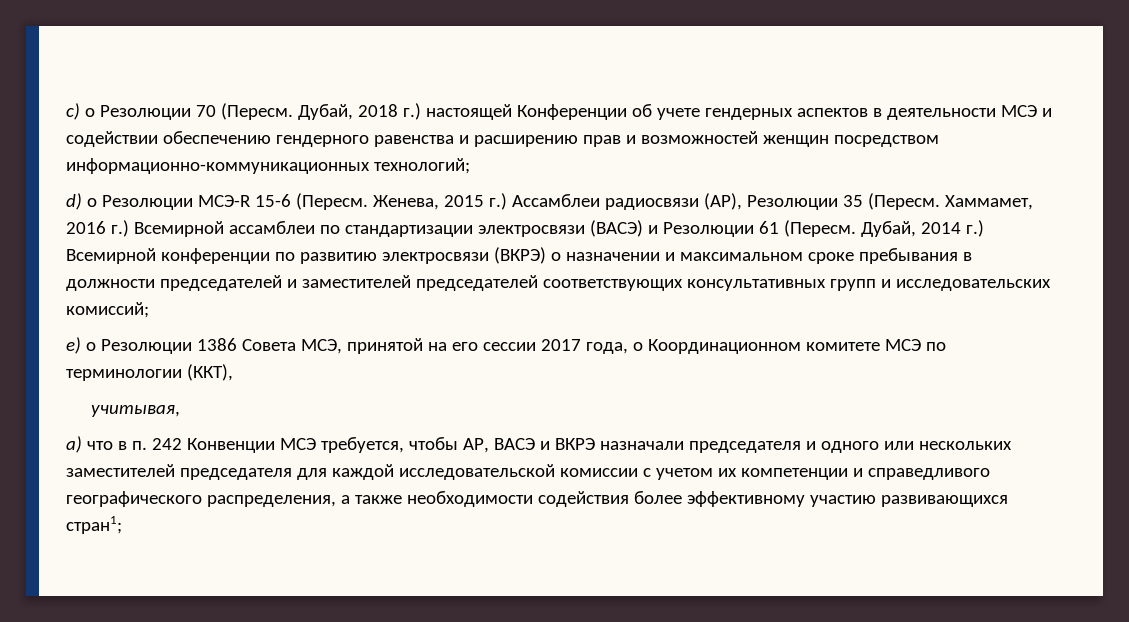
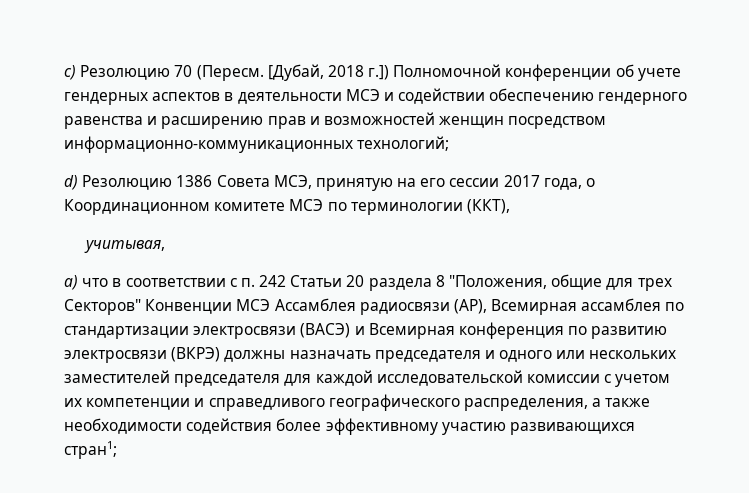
[84,103,627,120] о Резолюции 70 (Пересм. Дубай, 2018 г.) настоящей Конференции -> [80,64,612,81] Резолюцию 70 (Пересм. [Дубай, 2018 г.]) Полномочной конференции
[86,193,1033,210] [66,220,984,237] [66,247,972,264] [66,275,1051,291] [66,302,149,318] [66,337,192,354] о Резолюции МСЭ-R 15-6 (Пересм. Женева, 2015 г.) Ассамблеи радиосвязи (АР), Резолюции 35 (Пересм. Хаммамет, 2016 г.) Всемирной ассамблеи по стандартизации электросвязи (ВАСЭ) и Резолюции 61 (Пересм. Дубай, 2014 г.) Всемирной конференции по развитию электросвязи (ВКРЭ) о назначении и максимальном сроке пребывания в должности председателей и заместителей председателей соответствующих консультативных групп и исследовательских комиссий; // e) о Резолюции -> [82,175,173,190] Резолюцию
[346,338,423,354] принятой -> [315,178,393,191] принятую
[131,437,684,453] п. 242 Конвенции МСЭ требуется, чтобы АР, ВАСЭ и ВКРЭ назначали -> [125,274,672,291] [64,298,685,315] [64,322,668,339] [64,347,371,363] соответствии с п. 242 Статьи 20 раздела 8 "Положения, общие для трех Секторов" Конвенции МСЭ Ассамблея радиосвязи (АР), Всемирная ассамблея по стандартизации электросвязи (ВАСЭ) и Всемирная конференция по развитию электросвязи (ВКРЭ) должны назначать

